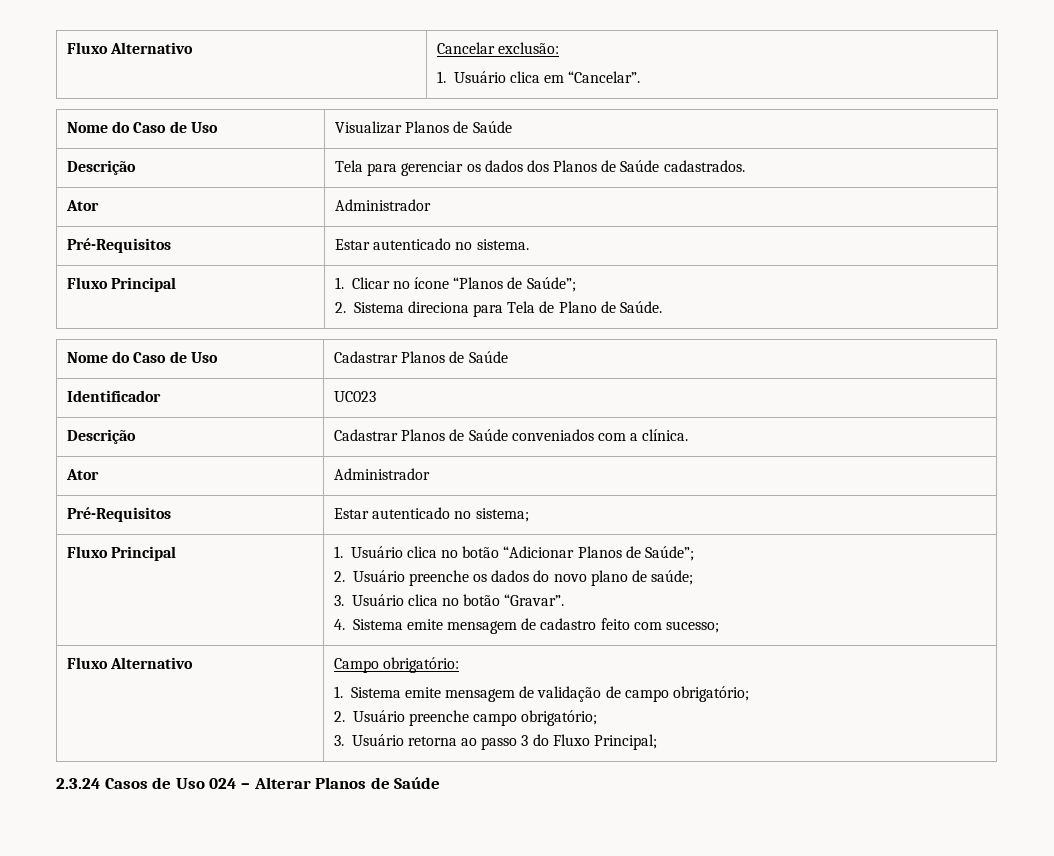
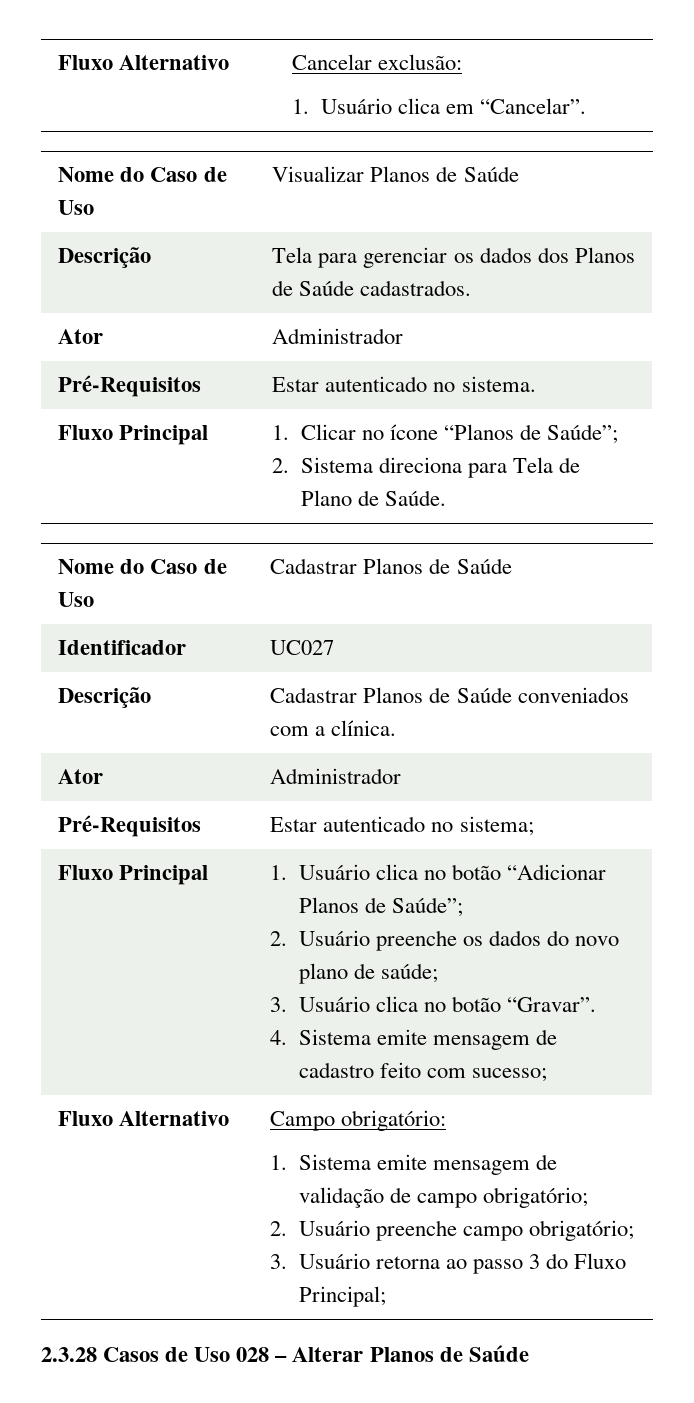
[333,391,376,402] UC023 -> [270,640,335,655] UC027
[56,778,100,789] 2.3.24 -> [41,1347,97,1362] 2.3.28
[209,778,237,789] 024 -> [236,1347,270,1362] 028

